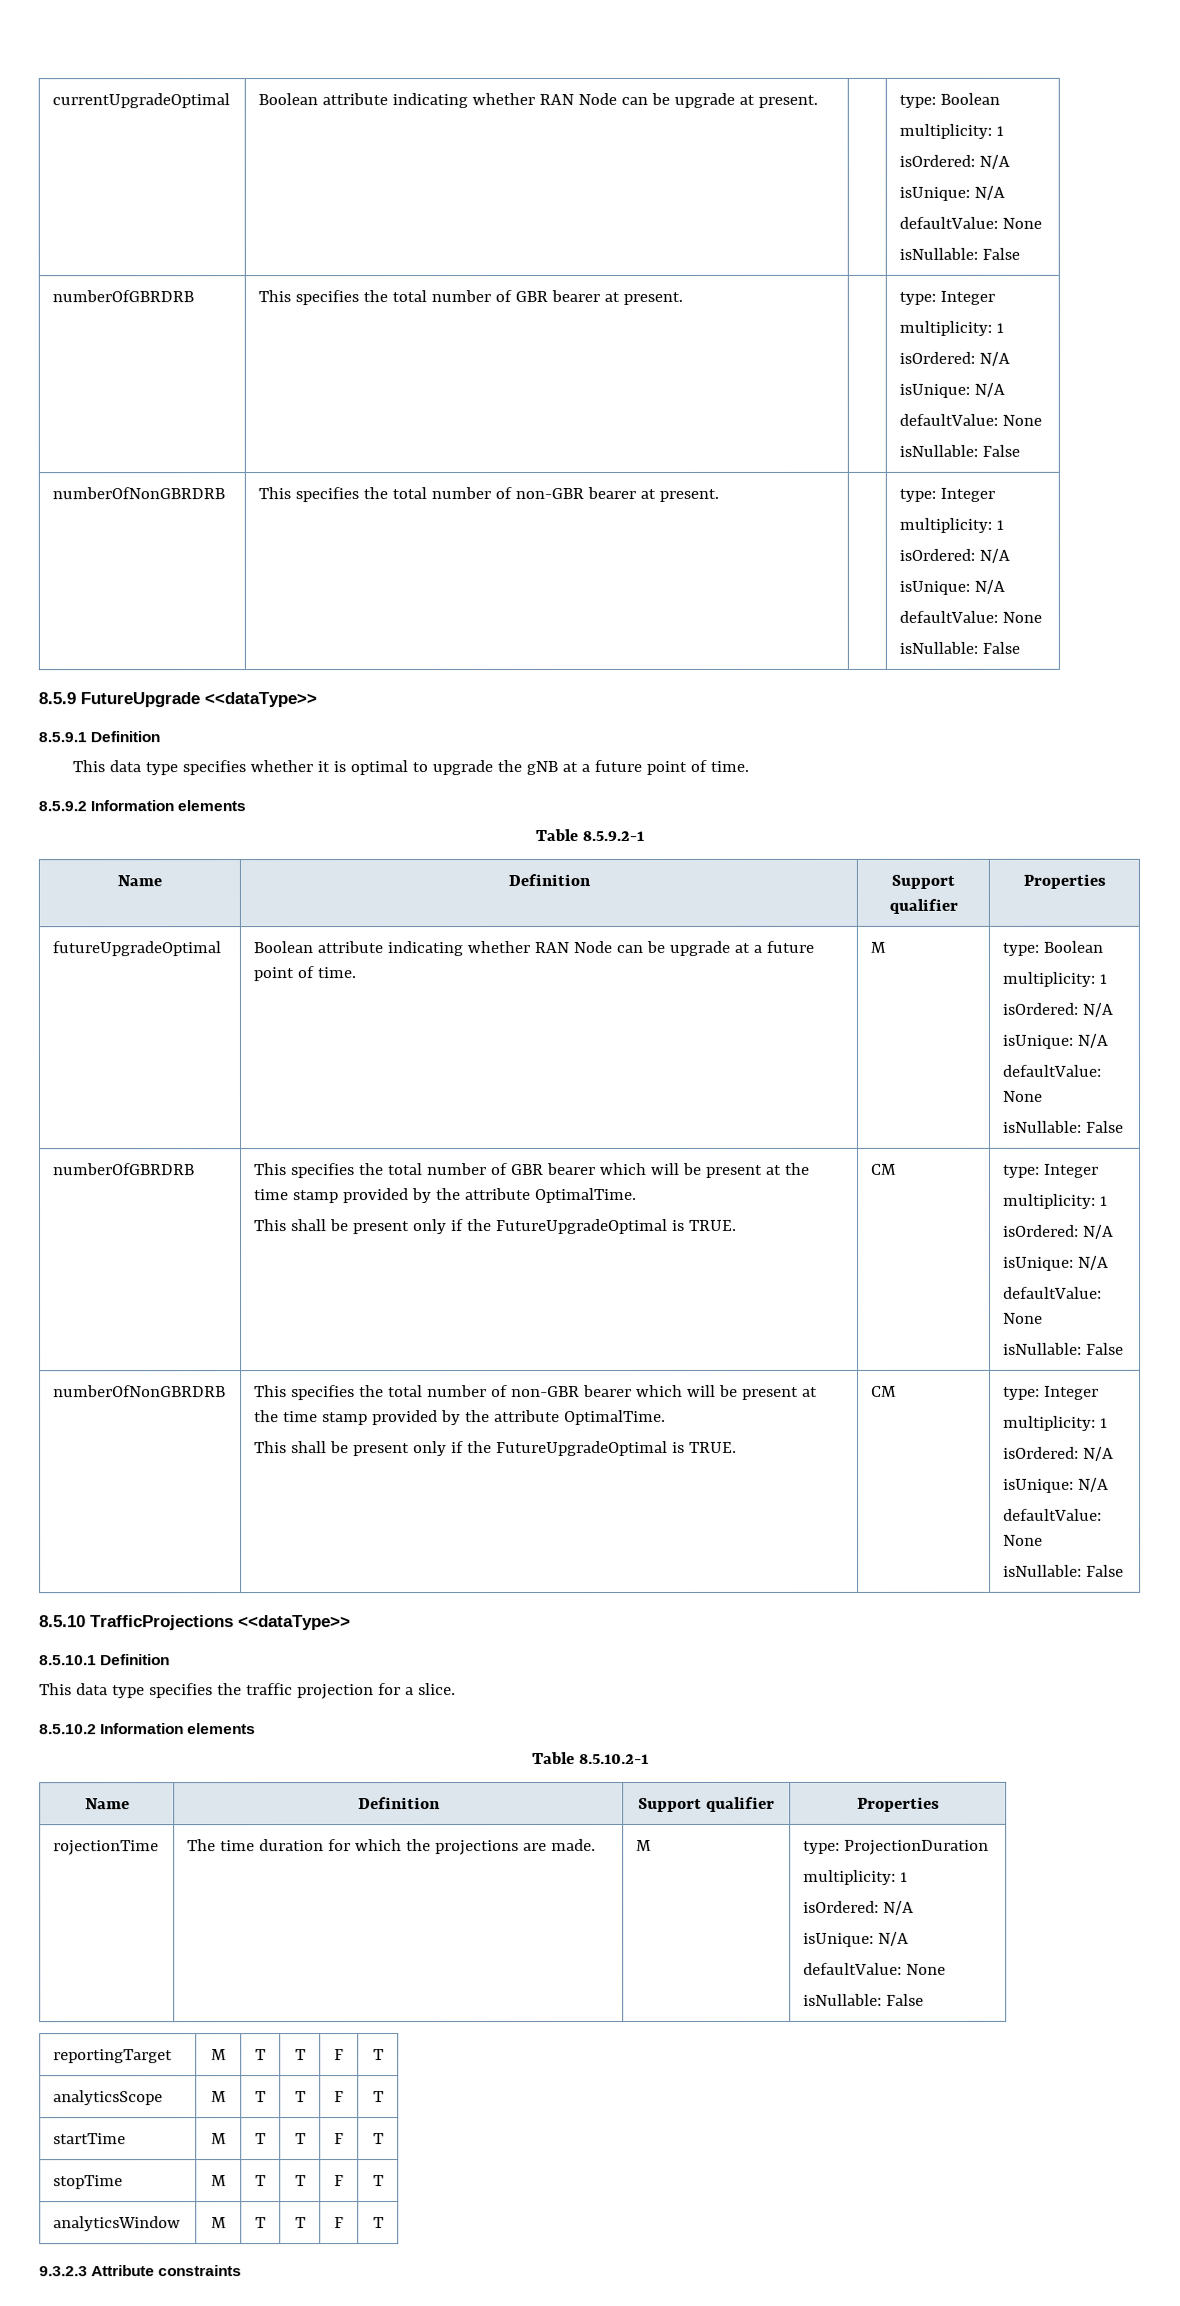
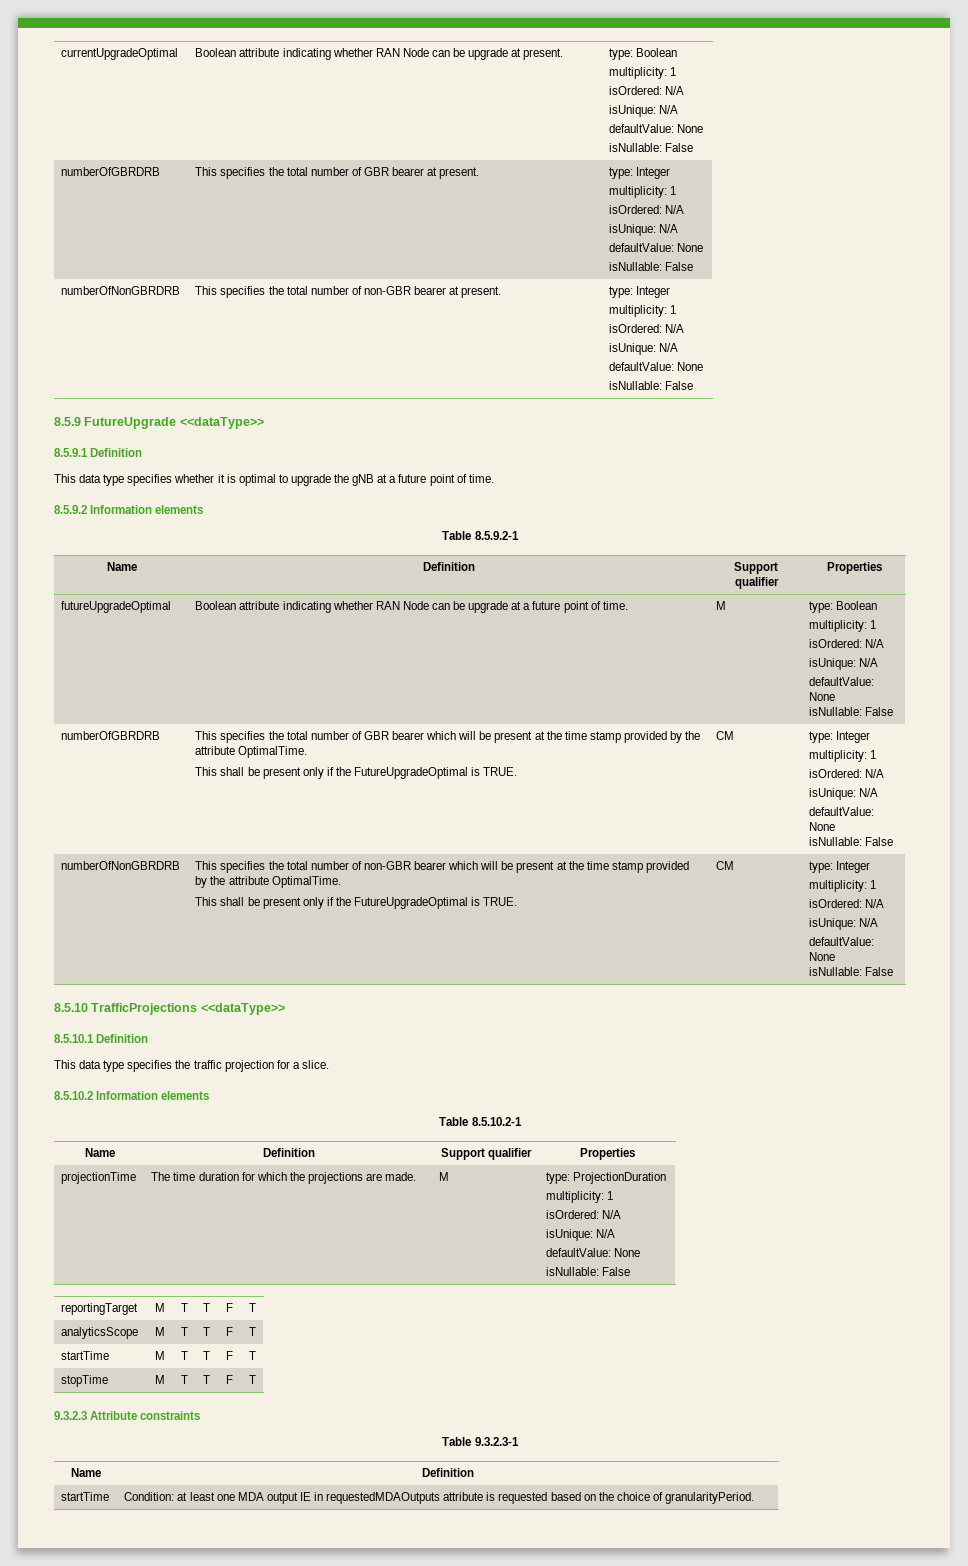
[53,1840,160,1856] rojectionTime -> [61,1172,137,1184] projectionTime
[53,2216,182,2232] [210,2217,227,2229] [255,2217,266,2229] [294,2217,306,2229] [334,2217,344,2229] [372,2217,384,2229] [39,2265,243,2277] // analyticsWindow | M | T | T | F | T // 9.3.2.3 Attribute constraints -> [54,1411,201,1420] [442,1437,519,1446] [71,1468,101,1477] [422,1468,474,1477] [61,1492,110,1501] [124,1492,755,1504] // 9.3.2.3 Attribute constraints // Table 9.3.2.3-1 // Name | Definition // startTime | Condition: at least one MDA output IE in requestedMDAOutputs attribute is requested based on the choice of granularityPeriod.

